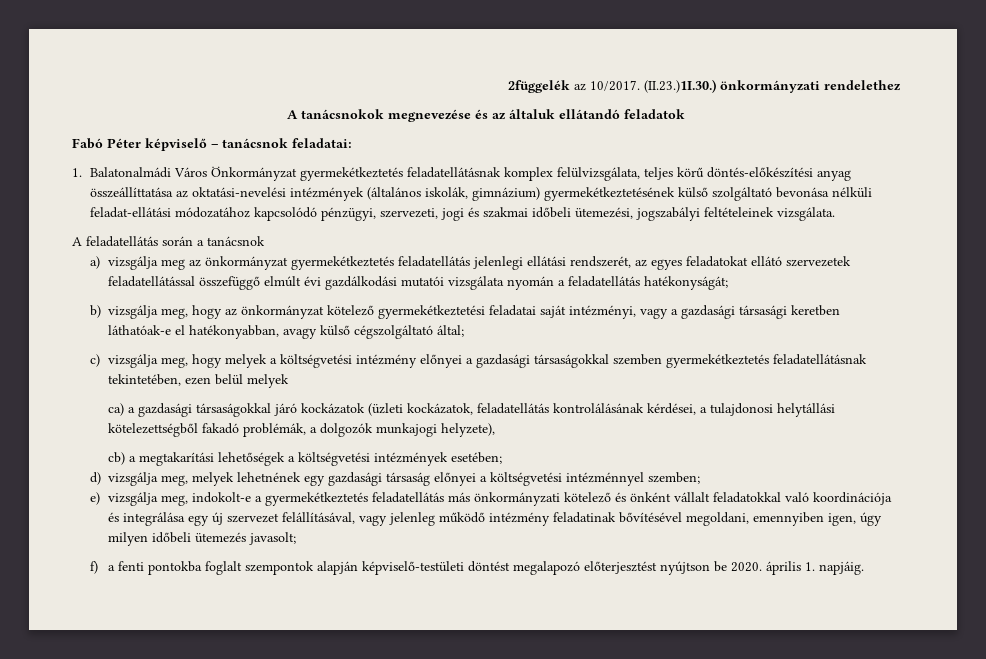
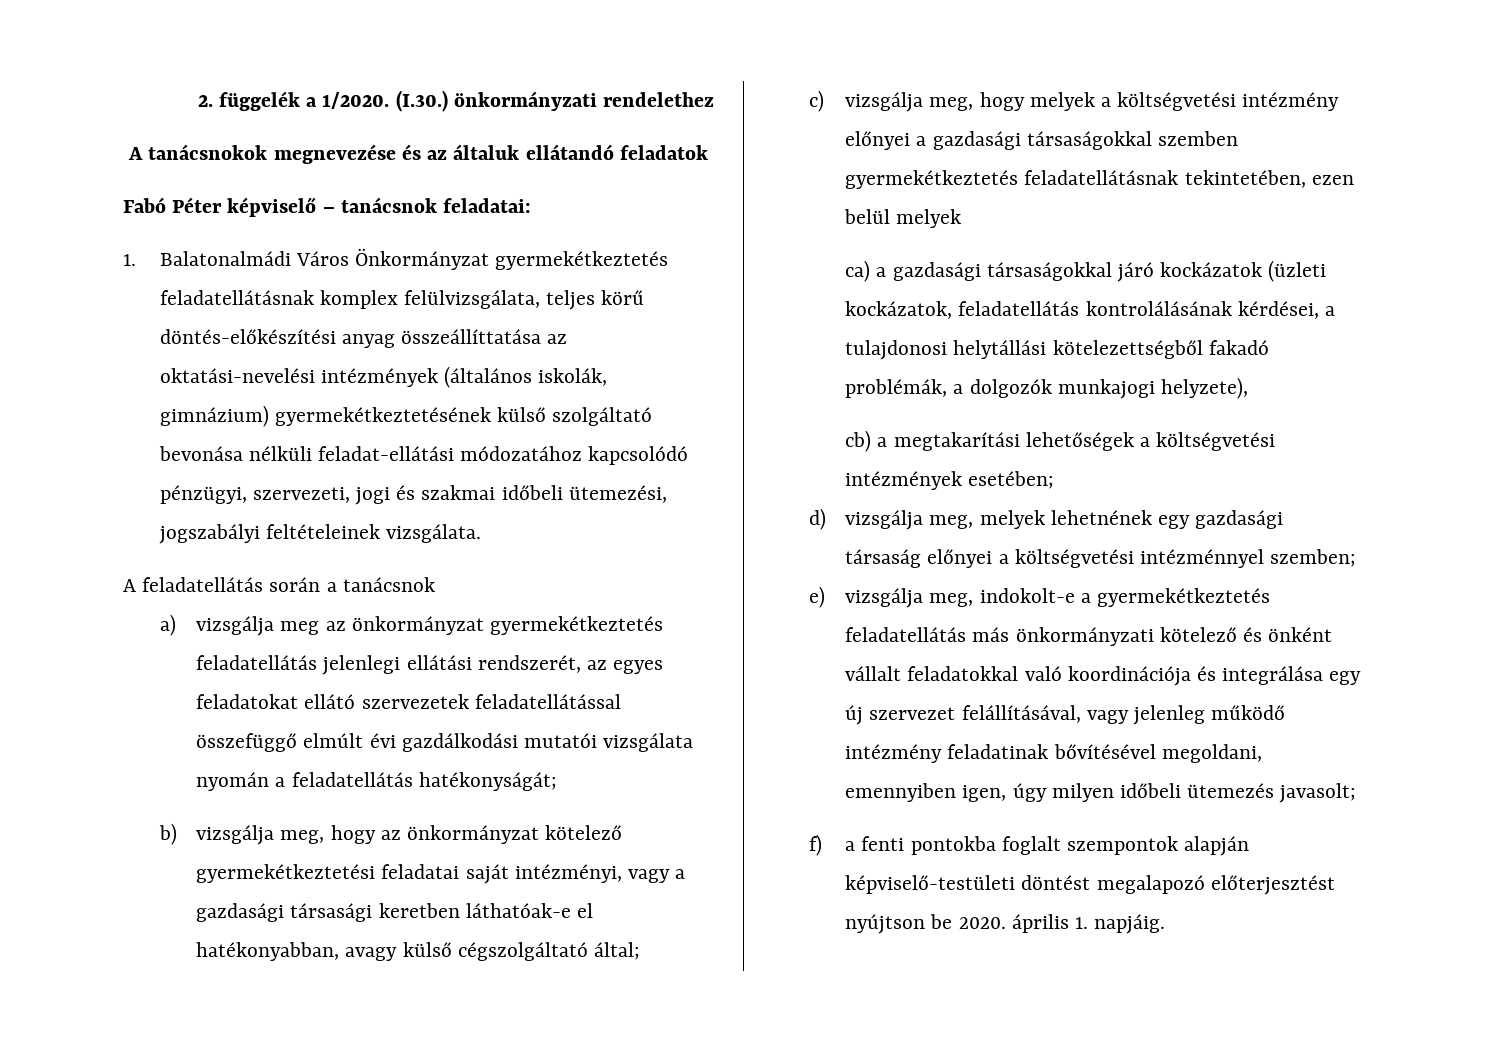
[508,79,716,93] 2függelék az 10/2017. (II.23.)1I.30.) -> [197,90,448,112] 2. függelék a 1/2020. (I.30.)

